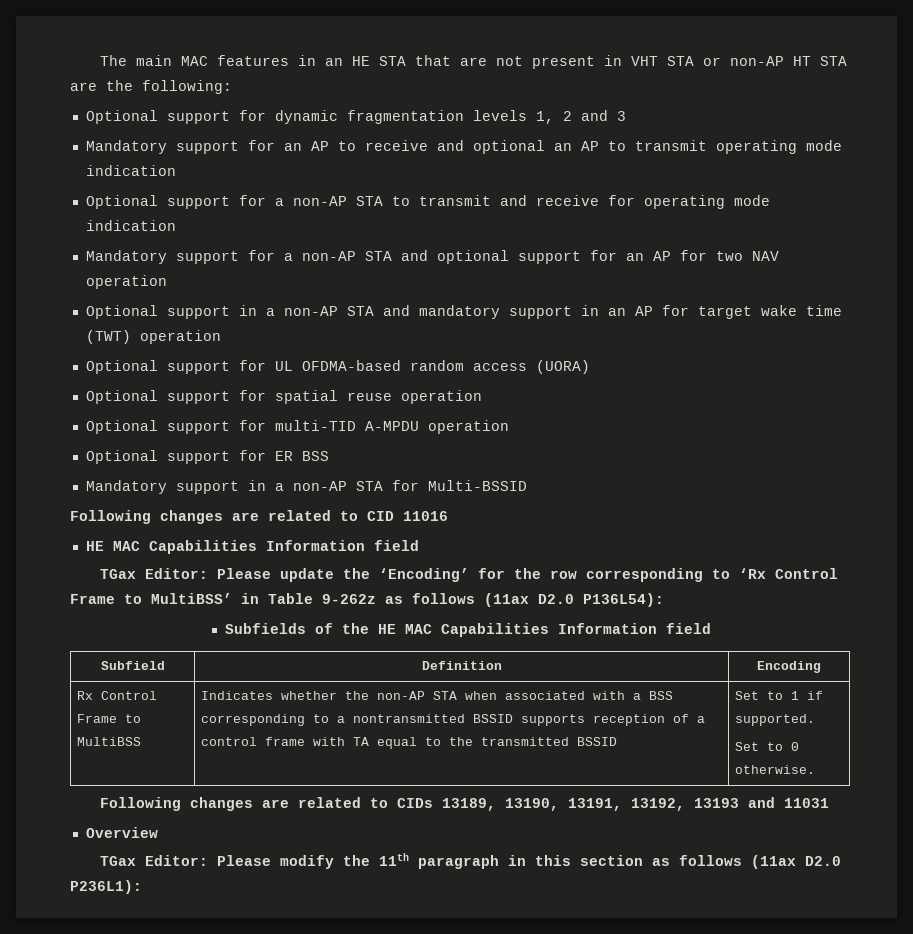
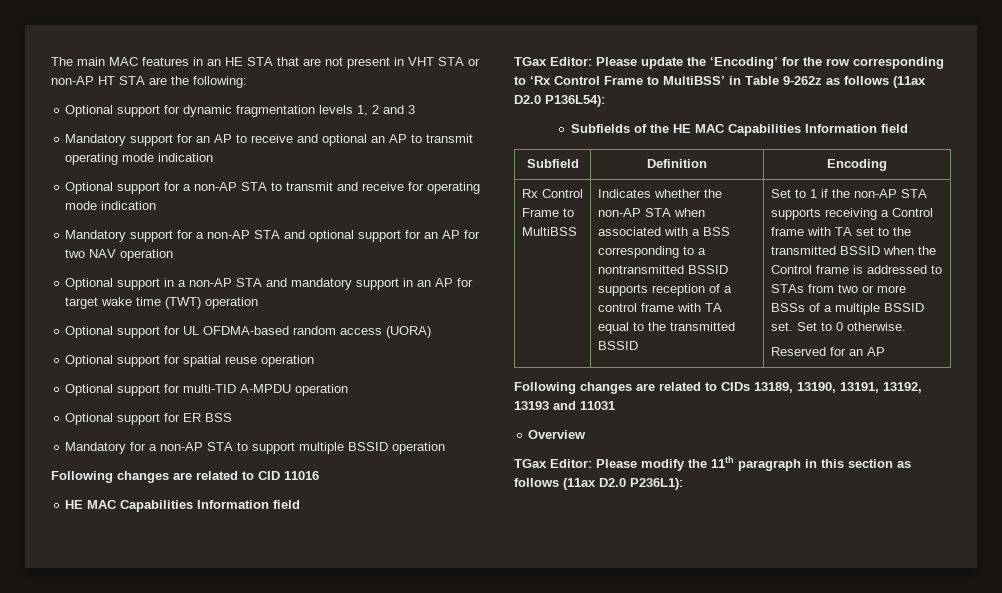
[175,480,527,494] support in a non-AP STA for Multi-BSSID -> [130,442,446,454] for a non-AP STA to support multiple BSSID operation
[735,714,816,726] supported. // -> [831,189,927,198] [770,208,933,220] [770,227,911,236] [770,246,936,255] [770,265,942,274] [770,284,906,293] [770,303,924,315] [770,322,793,331] the non-AP STA supports receiving a Control frame with TA set to the transmitted BSSID when the Control frame is addressed to STAs from two or more BSSs of a multiple BSSID set.
(816, 769) none -> [770,347,885,356] // Reserved for an AP

